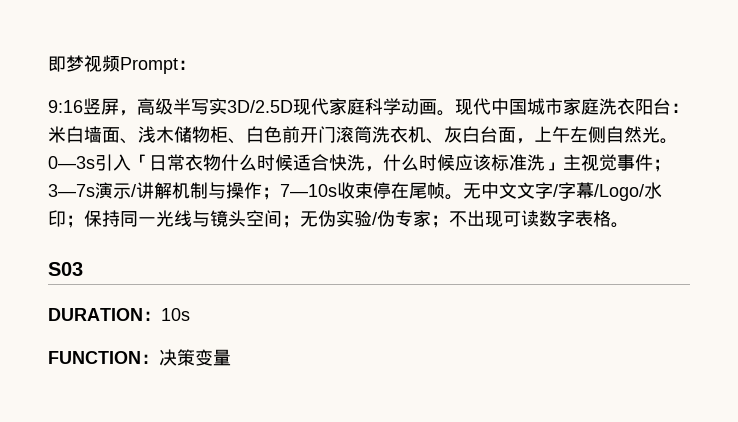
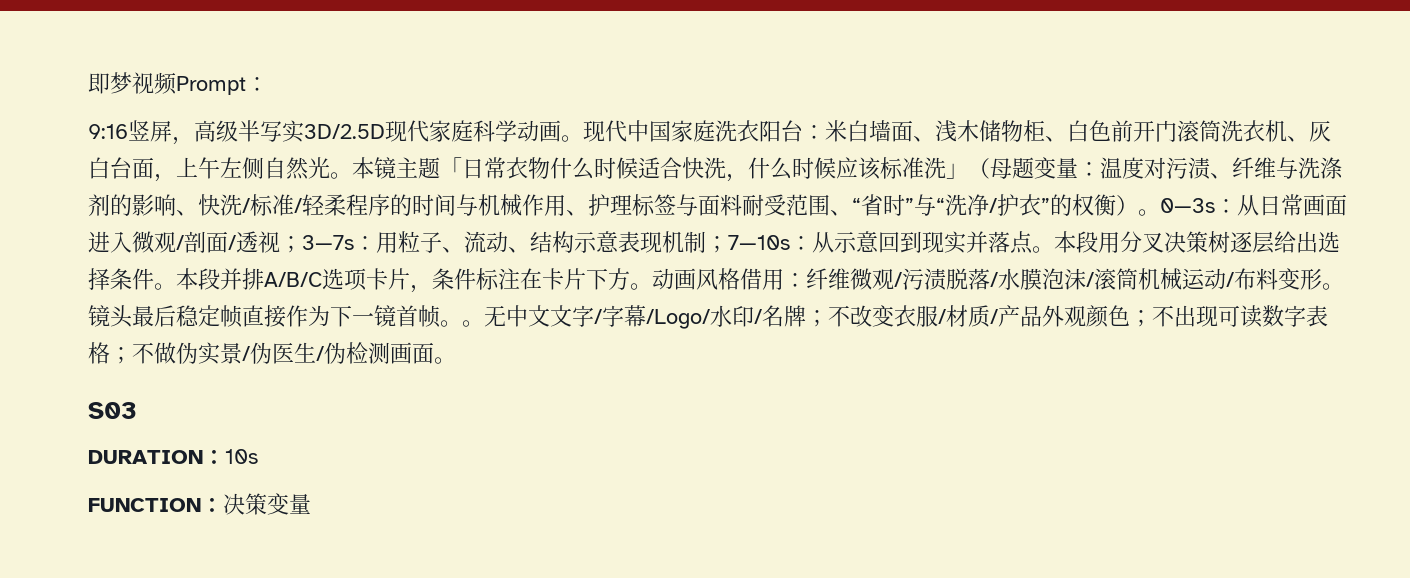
[527,98,563,115] 城市 -> (671, 131) none
[48,154,131,171] 0—3s引入 -> [352,157,440,179] 本镜主题
[563,154,671,172] [48,182,445,200] 主视觉事件；3—7s演示/讲解机制与操作；7—10s收束停在尾帧 -> [968,157,1343,179] [88,194,1347,216] [88,231,1340,254] [88,268,1344,293] [88,305,462,328] （母题变量：温度对污渍、纤维与洗涤剂的影响、快洗/标准/轻柔程序的时间与机械作用、护理标签与面料耐受范围、“省时”与“洗净/护衣”的权衡）。0—3s：从日常画面进入微观/剖面/透视；3—7s：用粒子、流动、结构示意表现机制；7—10s：从示意回到现实并落点。本段用分叉决策树逐层给出选择条件。本段并排A/B/C选项卡片，条件标注在卡片下方。动画风格借用：纤维微观/污渍脱落/水膜泡沫/滚筒机械运动/布料变形。镜头最后稳定帧直接作为下一镜首帧。
[66,210,431,228] ；保持同一光线与镜头空间；无伪实验/伪专家 -> [754,305,1130,328] /名牌；不改变衣服/材质/产品外观颜色
(611, 218) none -> [110,342,434,365] ；不做伪实景/伪医生/伪检测画面

